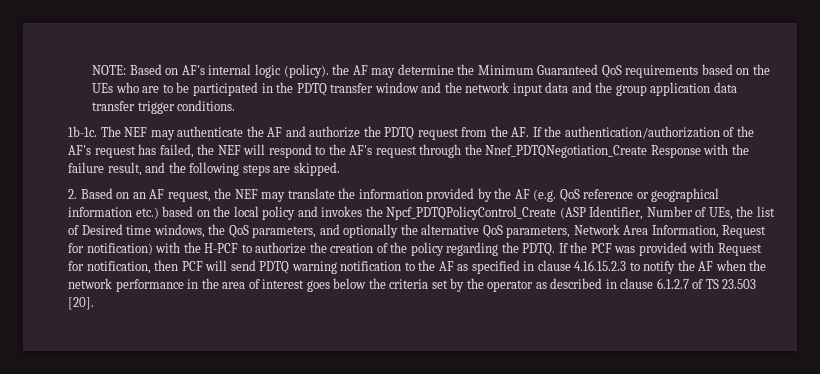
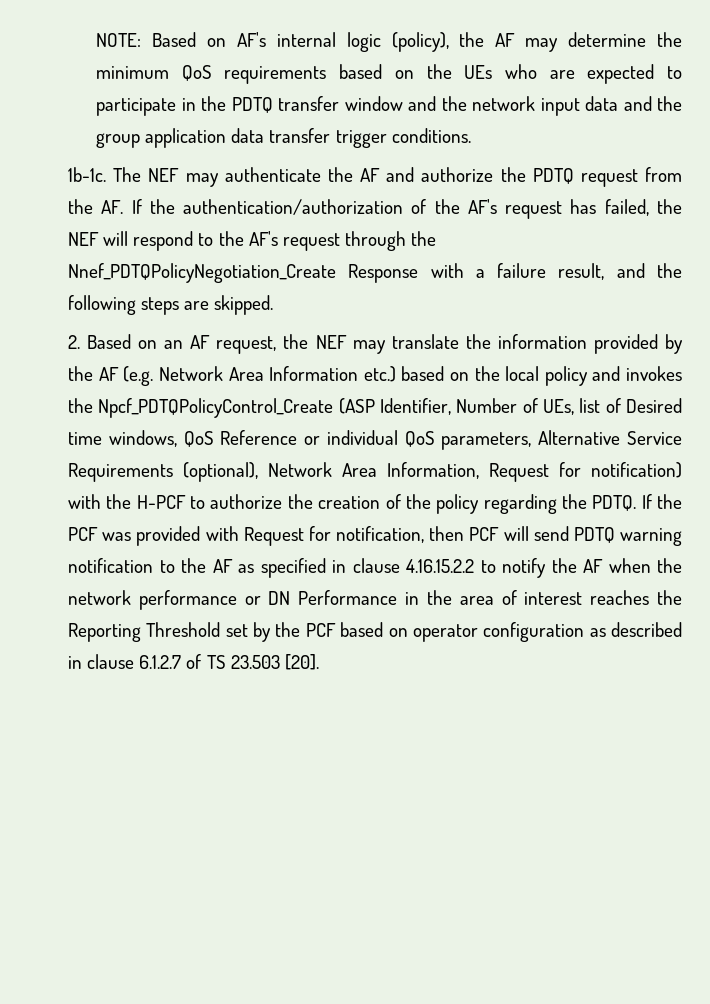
[283,64,329,78] (policy). -> [391,32,449,52] (policy),
[477,64,599,75] Minimum Guaranteed -> [96,66,170,79] minimum
[162,82,258,96] to be participated -> [587,64,682,84] [96,98,177,116] expected to participate
[485,145,648,158] Nnef_PDTQNegotiation_Create -> [68,263,337,283] Nnef_PDTQPolicyNegotiation_Create
[731,144,749,155] the -> [475,269,485,278] a
[559,188,720,202] [68,207,133,217] QoS reference or geographical information -> [158,366,359,381] Network Area Information
[736,206,754,217] the -> (575, 407) none
[208,224,571,238] the QoS parameters, and optionally the alternative QoS parameters, -> [183,430,682,450] [68,462,259,482] QoS Reference or individual QoS parameters, Alternative Service Requirements (optional),
[574,260,627,271] 4.16.15.2.3 -> [406,559,475,573] 4.16.15.2.2
(184, 285) none -> [244,590,398,605] or DN Performance
[306,278,534,292] goes below the criteria set by the operator -> [590,590,682,605] [68,622,585,642] reaches the Reporting Threshold set by the PCF based on operator configuration

